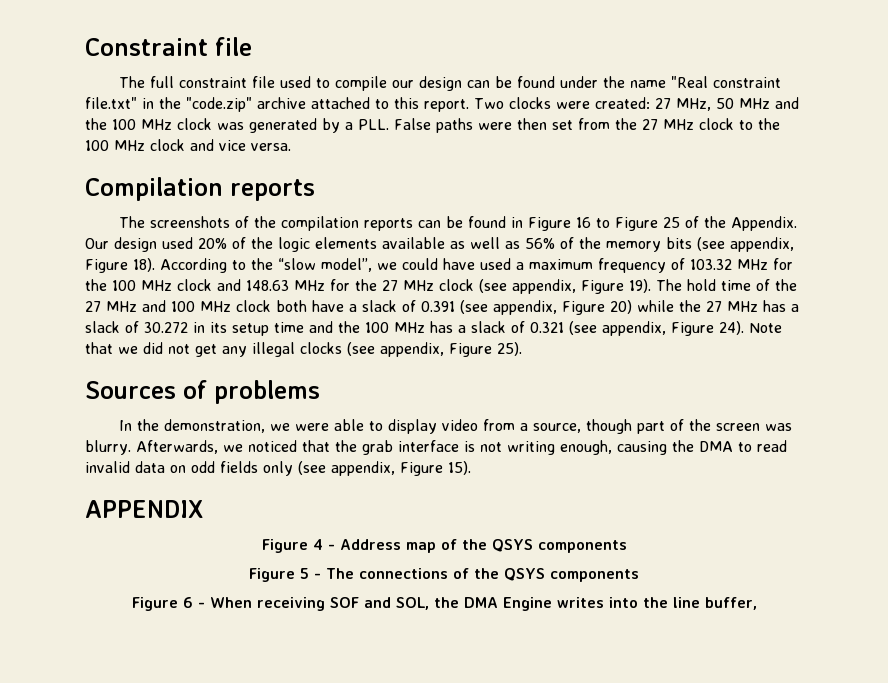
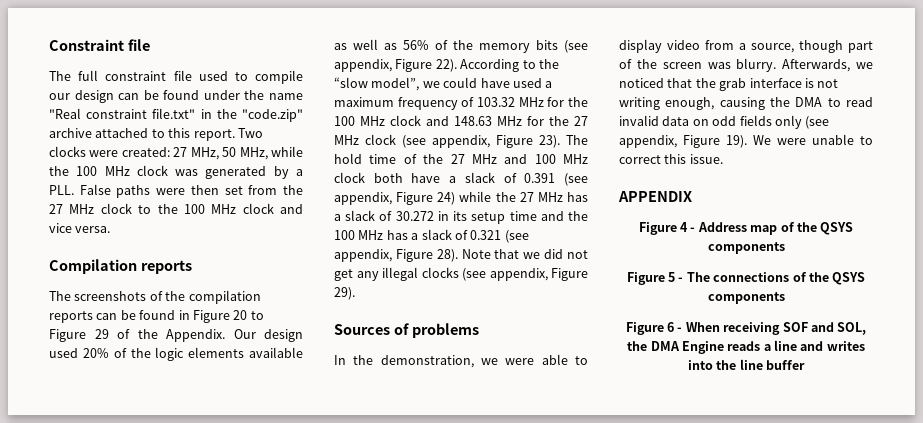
[738,97,799,109] MHz and -> [239,146,303,160] MHz, while
[576,217,592,228] 16 -> [233,310,248,320] 20
[663,217,681,228] 25 -> [94,329,109,339] 29
[133,258,155,272] 18). -> [435,59,457,72] 22).
[629,279,651,293] 19). -> [539,135,560,148] 23).
[610,300,632,314] 20) -> [437,192,456,205] 24)
[719,321,744,335] 24). -> [436,249,458,262] 28).
[497,342,522,356] 25). -> [334,287,355,300] 29).
[448,461,471,475] 15). -> [726,134,873,148] [619,154,723,164] 19). We were unable to correct this issue.
(552, 604) none -> [727,340,824,351] reads a line and
[704,597,757,610] buffer, -> [766,360,806,370] buffer

